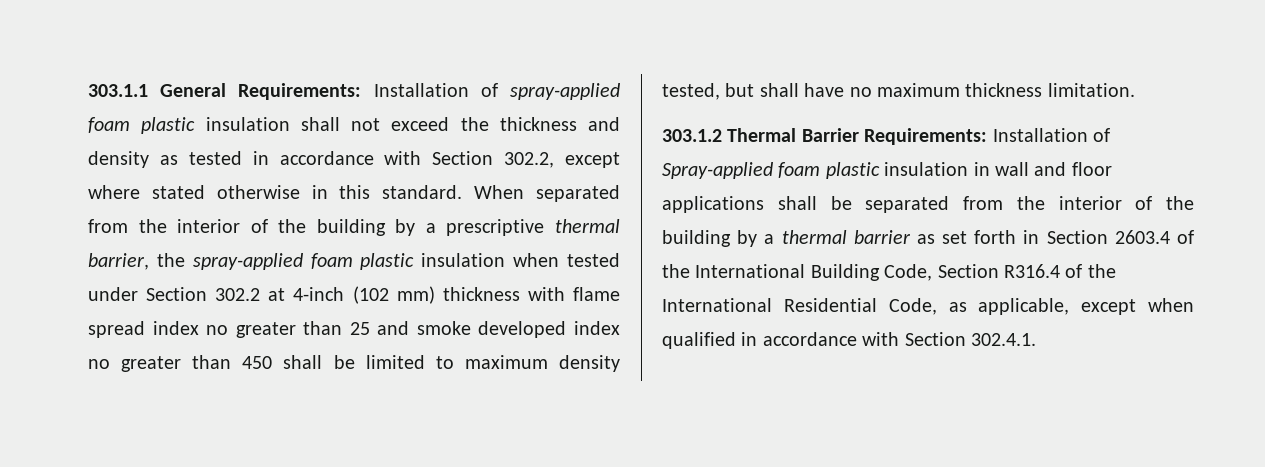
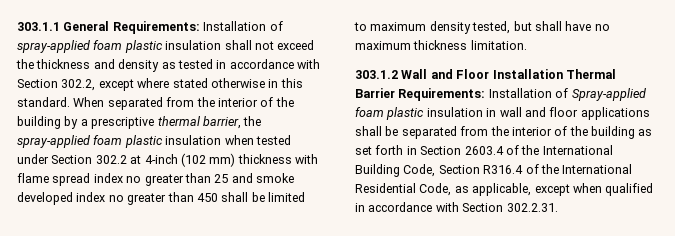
(722, 135) none -> [401,69,563,79] Wall and Floor Installation
[737,230,911,247] by a thermal barrier -> (635, 132) none
[971,333,1036,346] 302.4.1. -> [506,203,558,212] 302.2.31.

